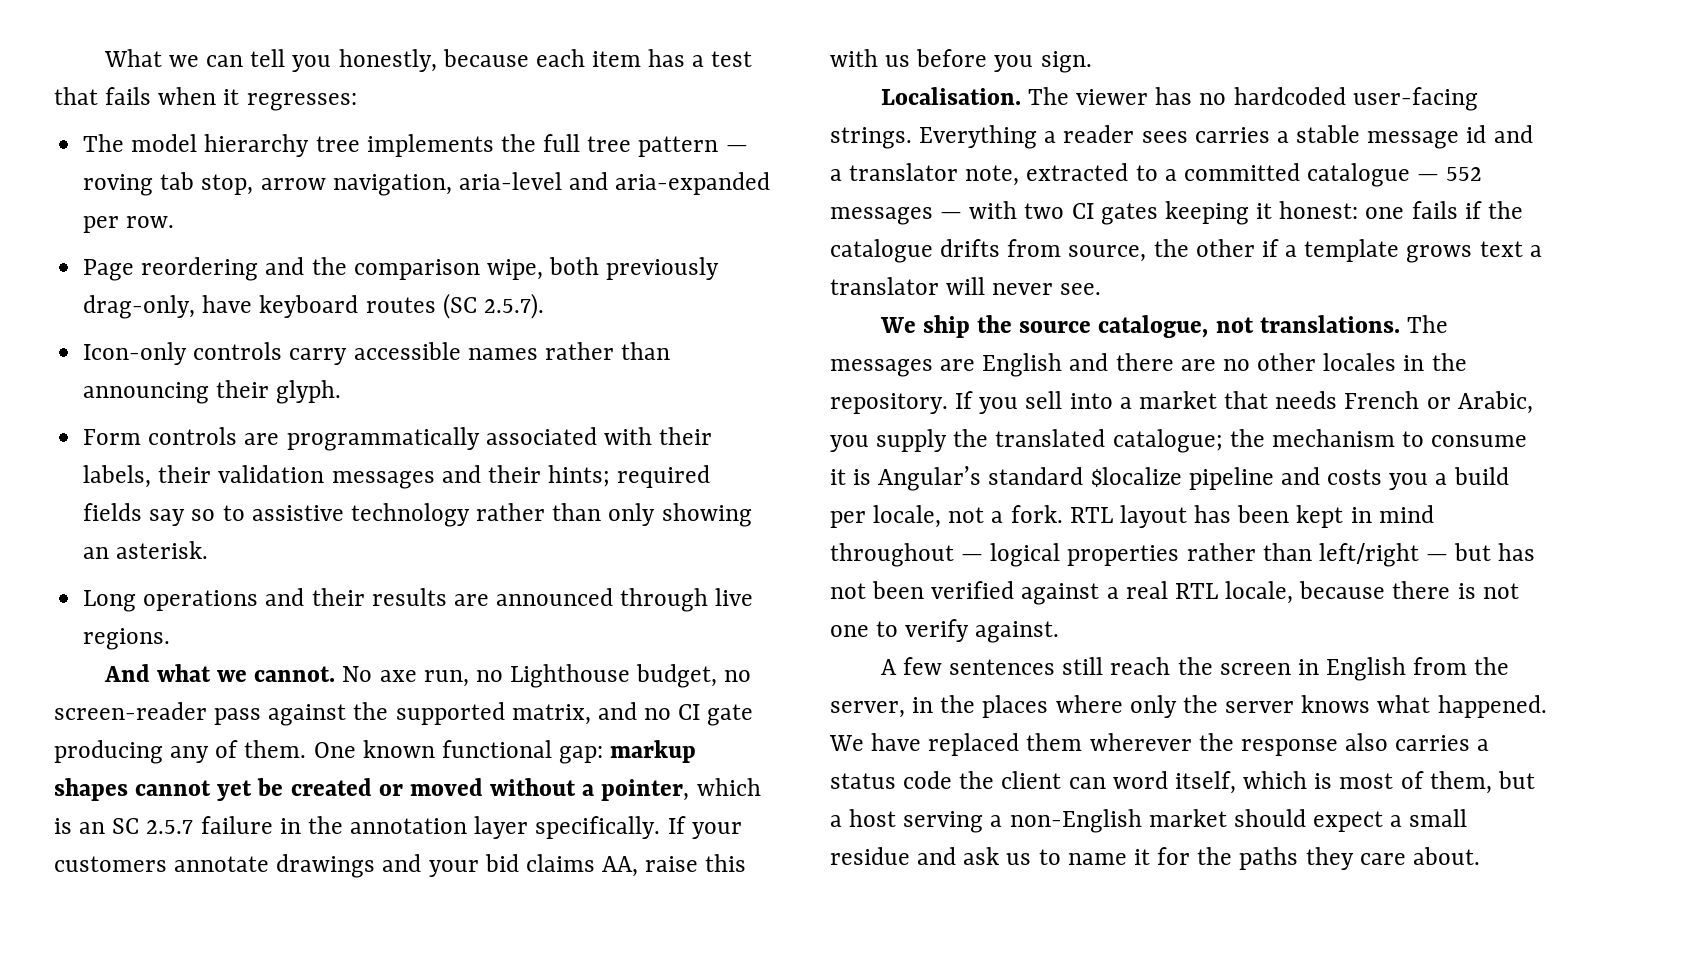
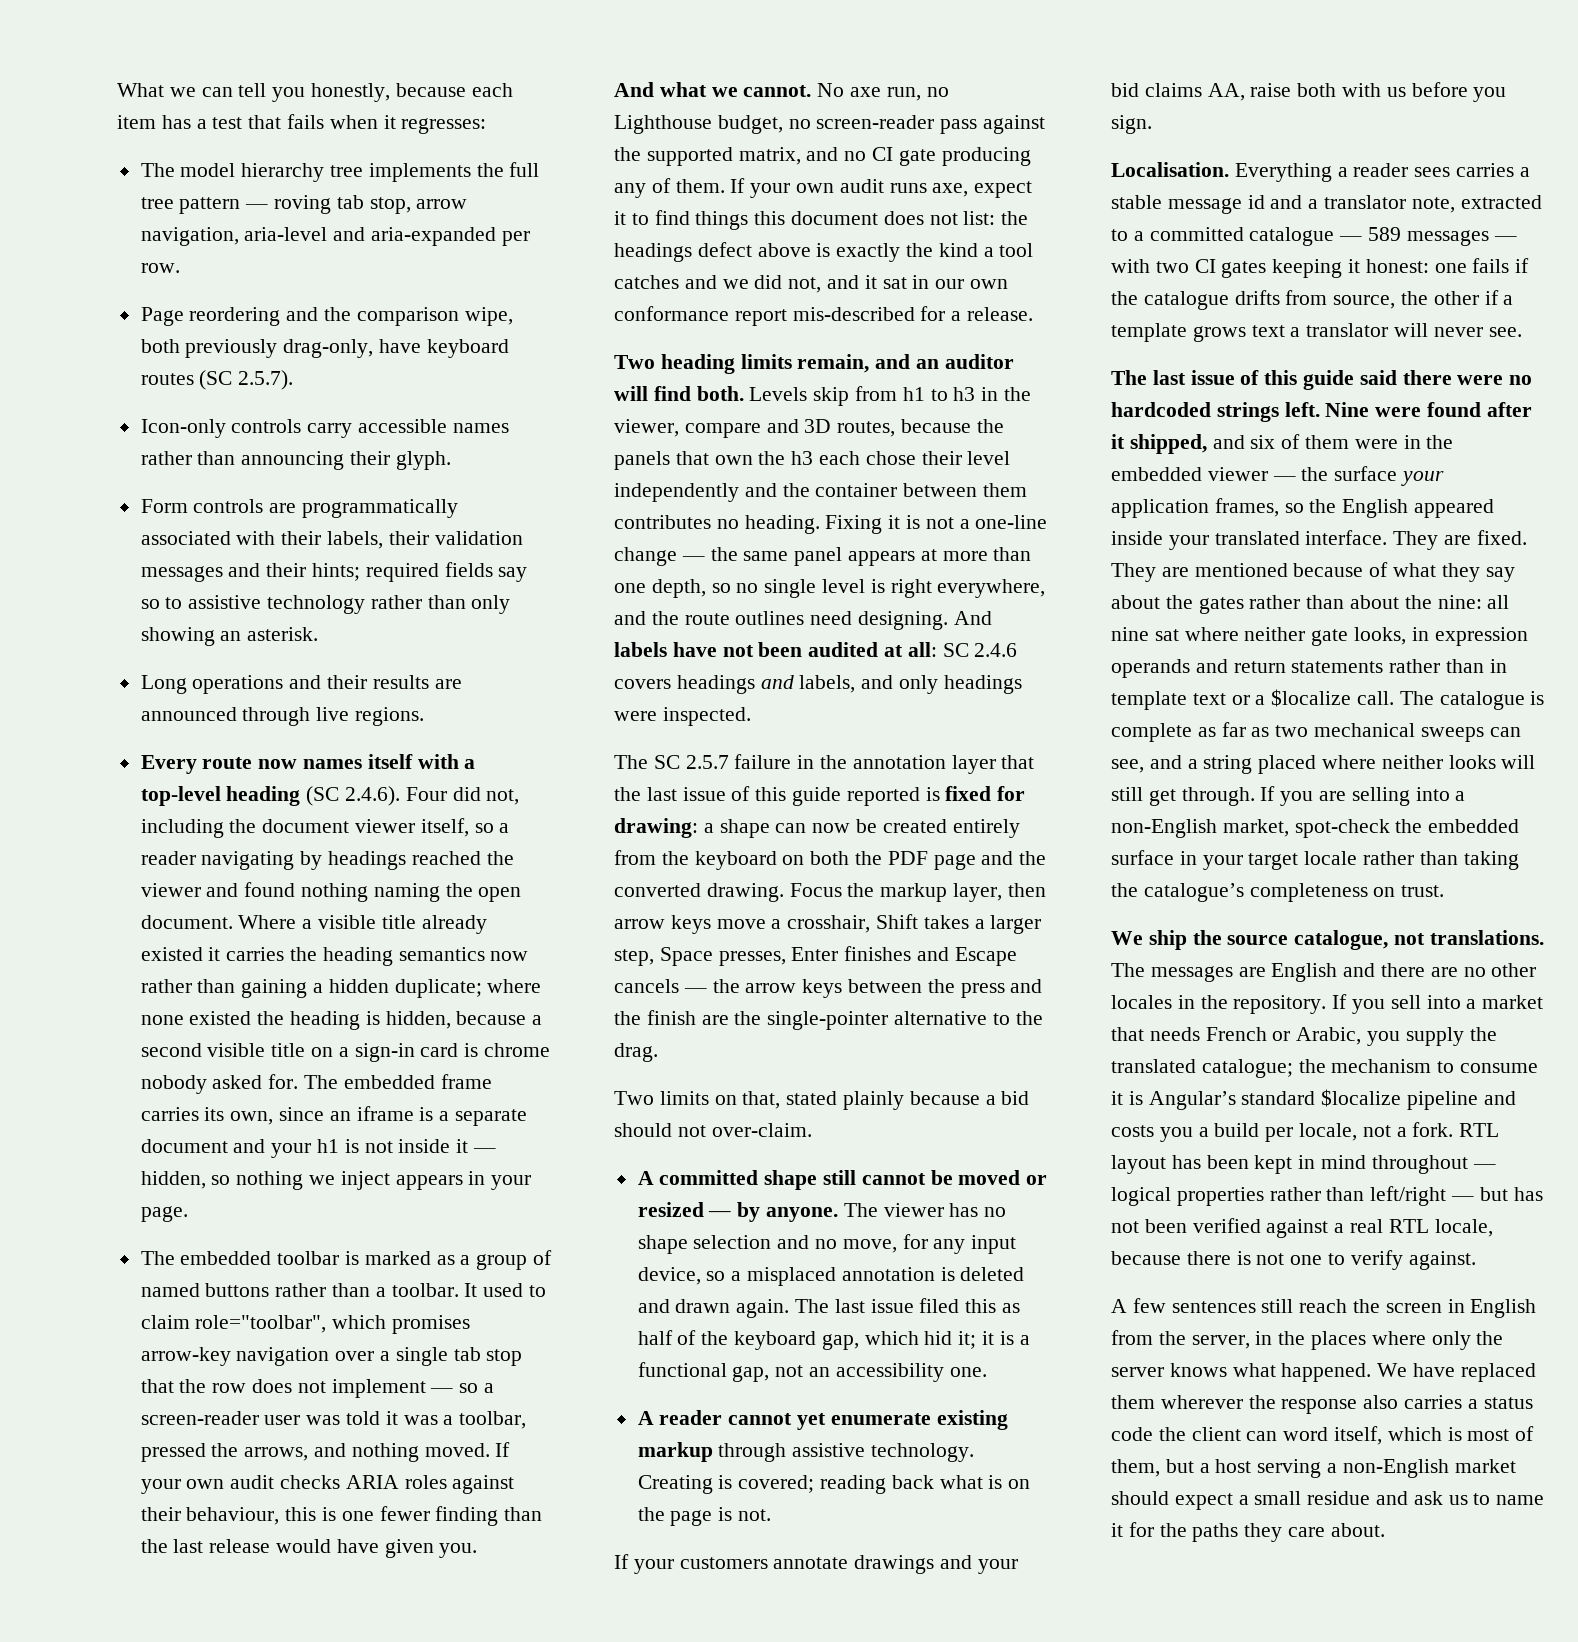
(171, 639) none -> [140,754,476,774] [140,786,520,806] [140,818,510,838] [140,851,514,870] [140,882,522,902] [140,915,487,934] [140,947,529,966] [140,979,542,998] [140,1011,543,1030] [140,1043,551,1062] [140,1074,492,1094] [140,1106,528,1126] [140,1139,497,1158] [140,1171,532,1190] [140,1206,188,1222] [140,1250,553,1270] [140,1283,547,1297] [140,1315,471,1334] [140,1347,523,1366] [140,1379,495,1398] [140,1411,527,1429] [140,1442,511,1462] [140,1475,515,1494] [140,1506,543,1526] [140,1539,478,1558] // Every route now names itself with a top-level heading (SC 2.4.6). Four did not, including the document viewer itself, so a reader navigating by headings reached the viewer and found nothing naming the open document. Where a visible title already existed it carries the heading semantics now rather than gaining a hidden duplicate; where none existed the heading is hidden, because a second visible title on a sign-in card is chrome nobody asked for. The embedded frame carries its own, since an iframe is a separate document and your h1 is not inside it — hidden, so nothing we inject appears in your page. // The embedded toolbar is marked as a group of named buttons rather than a toolbar. It used to claim role="toolbar", which promises arrow-key navigation over a single tab stop that the row does not implement — so a screen-reader user was told it was a toolbar, pressed the arrows, and nothing moved. If your own audit checks ARIA roles against their behaviour, this is one fewer finding than the last release would have given you.
[313,740,697,764] [54,778,761,801] [54,818,106,834] One known functional gap: markup shapes cannot yet be created or moved without a pointer, which is an -> [730,178,1033,198] [614,210,1029,230] [614,242,1034,262] [614,275,1009,293] [614,306,1034,326] [614,354,1014,374] [614,386,1032,406] [614,419,1004,438] [614,451,1011,470] [614,483,1028,502] [614,515,1048,534] [614,547,1032,566] [614,579,1046,598] [614,611,992,630] [614,642,1018,657] [614,675,1022,694] [614,707,751,726] [614,755,648,769] If your own audit runs axe, expect it to find things this document does not list: the headings defect above is exactly the kind a tool catches and we did not, and it sat in our own conformance report mis-described for a release. // Two heading limits remain, and an auditor will find both. Levels skip from h1 to h3 in the viewer, compare and 3D routes, because the panels that own the h3 each chose their level independently and the container between them contributes no heading. Fixing it is not a one-line change — the same panel appears at more than one depth, so no single level is right everywhere, and the route outlines need designing. And labels have not been audited at all: SC 2.4.6 covers headings and labels, and only headings were inspected. // The
[535,816,661,839] specifically. -> [1001,755,1035,769] [614,786,1026,806] [614,818,1020,838] [614,850,1047,870] [614,883,1046,902] [614,914,1042,934] [614,946,1017,966] [614,979,1043,998] [614,1010,1043,1030] [614,1043,658,1062] [614,1091,1030,1110] [614,1123,812,1137] [637,1170,1048,1190] [637,1202,1007,1222] [637,1234,1017,1254] [637,1267,1025,1286] [637,1298,1021,1318] [637,1330,1030,1350] [637,1362,987,1382] [637,1410,1008,1430] [637,1442,975,1462] [637,1475,1031,1494] [637,1507,772,1526] that the last issue of this guide reported is fixed for drawing: a shape can now be created entirely from the keyboard on both the PDF page and the converted drawing. Focus the markup layer, then arrow keys move a crosshair, Shift takes a larger step, Space presses, Enter finishes and Escape cancels — the arrow keys between the press and the finish are the single-pointer alternative to the drag. // Two limits on that, stated plainly because a bid should not over-claim. // A committed shape still cannot be moved or resized — by anyone. The viewer has no shape selection and no move, for any input device, so a misplaced annotation is deleted and drawn again. The last issue filed this as half of the keyboard gap, which hid it; it is a functional gap, not an accessibility one. // A reader cannot yet enumerate existing markup through assistive technology. Creating is covered; reading back what is on the page is not. //
[705,854,747,872] this -> [1297,83,1337,97] both
[1027,87,1478,111] [830,127,912,149] The viewer has no hardcoded user-facing strings. -> (1229, 169) none
[1446,167,1483,181] 552 -> [1368,227,1402,241] 589
(1102, 289) none -> [1111,370,1533,390] [1111,402,1532,422] [1111,434,1454,454] [1111,466,1445,486] [1111,498,1495,518] [1111,530,1527,550] [1111,562,1515,582] [1111,595,1510,614] [1111,627,1528,646] [1111,659,1507,678] [1111,689,1545,710] [1111,722,1521,742] [1111,755,1536,774] [1111,786,1466,806] [1111,819,1520,838] [1111,850,1519,870] [1111,883,1445,902] // The last issue of this guide said there were no hardcoded strings left. Nine were found after it shipped, and six of them were in the embedded viewer — the surface your application frames, so the English appeared inside your translated interface. They are fixed. They are mentioned because of what they say about the gates rather than about the nine: all nine sat where neither gate looks, in expression operands and return statements rather than in template text or a $localize call. The catalogue is complete as far as two mechanical sweeps can see, and a string placed where neither looks will still get through. If you are selling into a non-English market, spot-check the embedded surface in your target locale rather than taking the catalogue’s completeness on trust.

